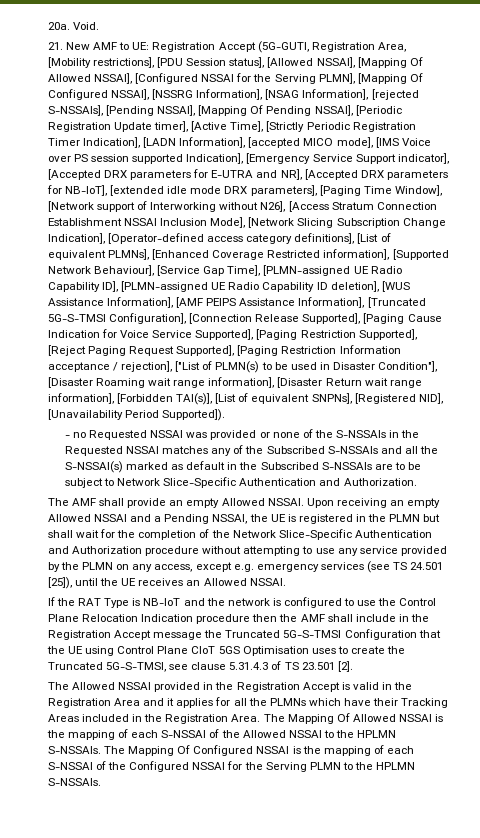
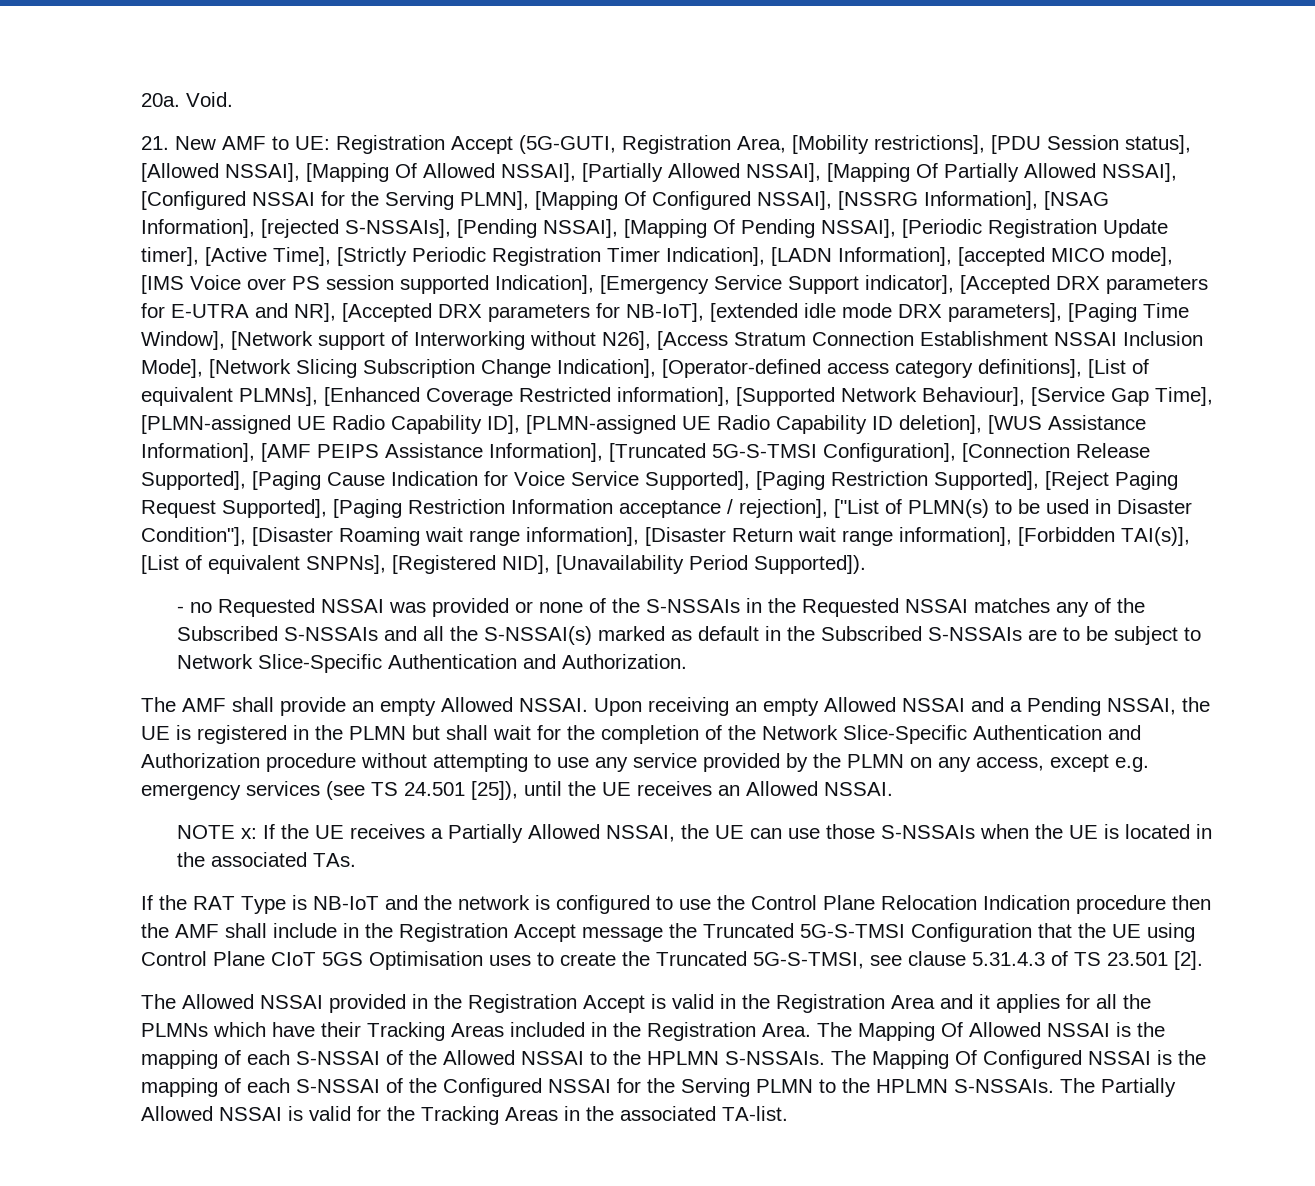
(133, 78) none -> [582,163,1178,182] [Partially Allowed NSSAI], [Mapping Of Partially Allowed NSSAI],
(286, 582) none -> [176,824,1212,843] [176,852,356,867] // NOTE x: If the UE receives a Partially Allowed NSSAI, the UE can use those S-NSSAIs when the UE is located in the associated TAs.
(101, 782) none -> [1060,1078,1177,1097] [141,1106,789,1125] The Partially Allowed NSSAI is valid for the Tracking Areas in the associated TA-list.

